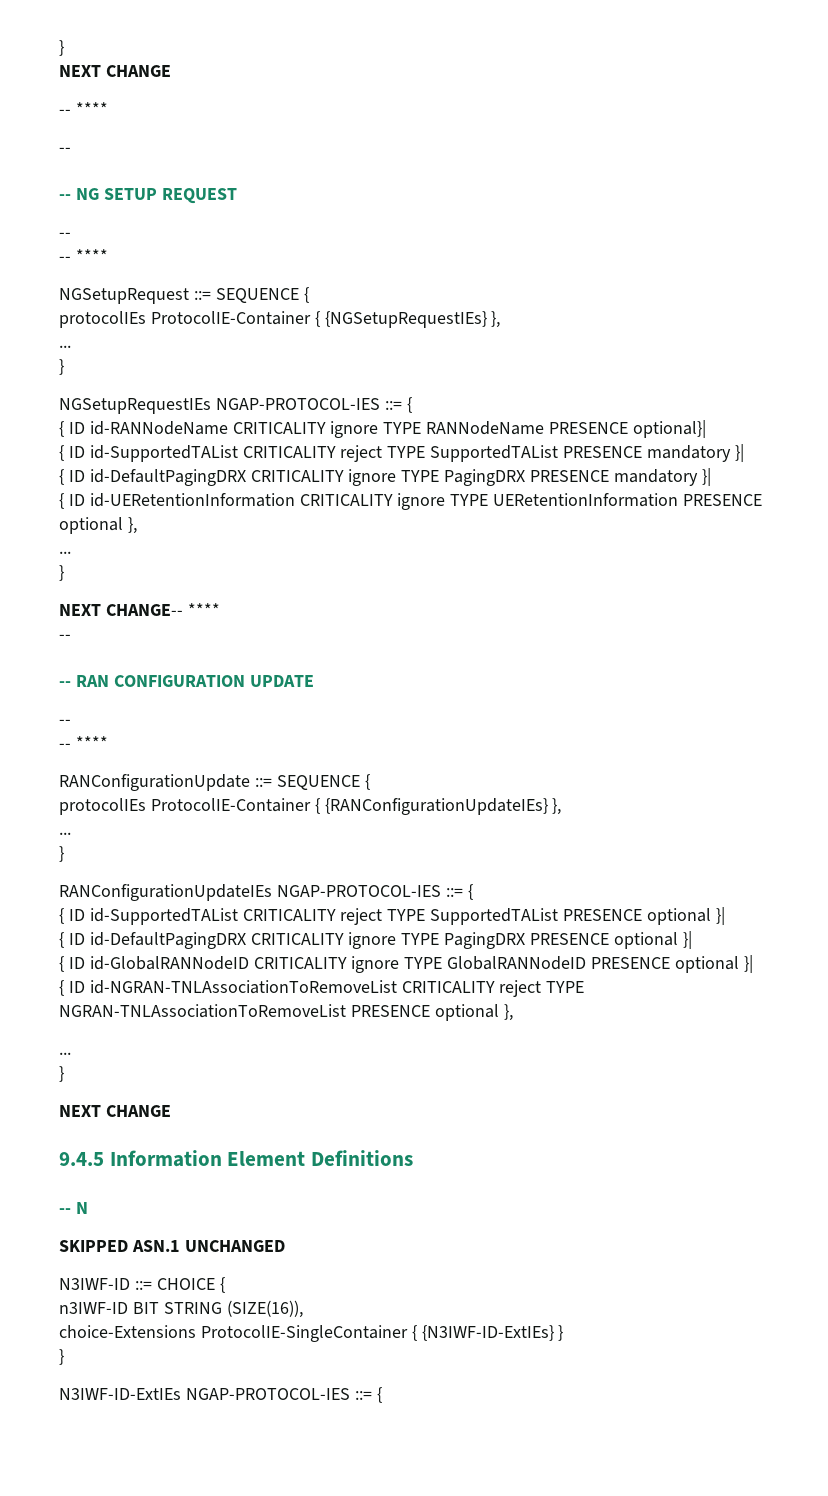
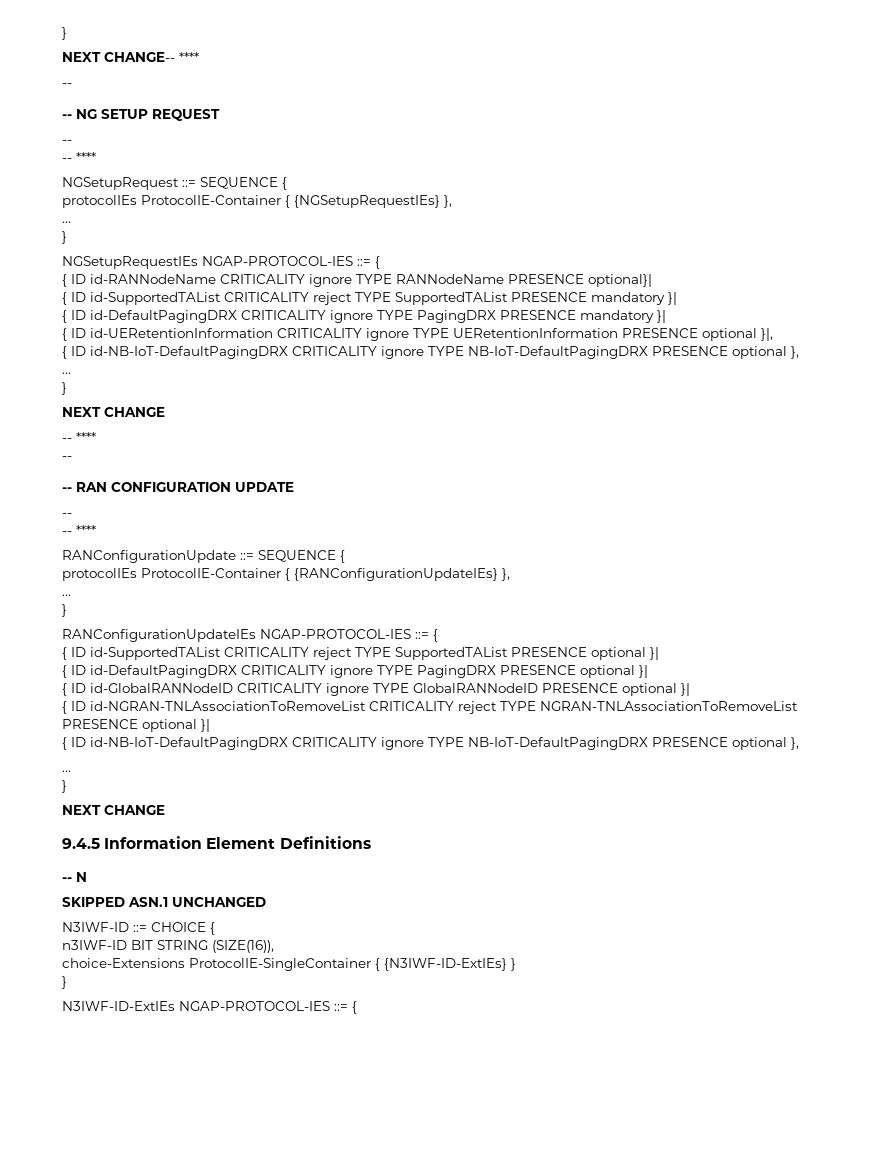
[59,40,64,56] [59,65,171,77] [59,109,71,115] } // NEXT CHANGE // -- -> [62,27,67,40] [62,52,175,62] } // NEXT CHANGE--
[127,517,137,534] [59,551,71,554] [59,565,64,581] [59,604,183,616] }, // ... // } // NEXT CHANGE-- -> [761,328,773,341] [62,346,799,359] [62,372,71,374] [62,382,67,395] [62,407,165,417] [62,438,72,442] }|, // { ID id-NB-IoT-DefaultPagingDRX CRITICALITY ignore TYPE NB-IoT-DefaultPagingDRX PRESENCE optional }, // ... // } // NEXT CHANGE // --
(499, 1012) none -> [201,719,210,732] [62,737,787,750] }| // { ID id-NB-IoT-DefaultPagingDRX CRITICALITY ignore TYPE NB-IoT-DefaultPagingDRX PRESENCE optional

